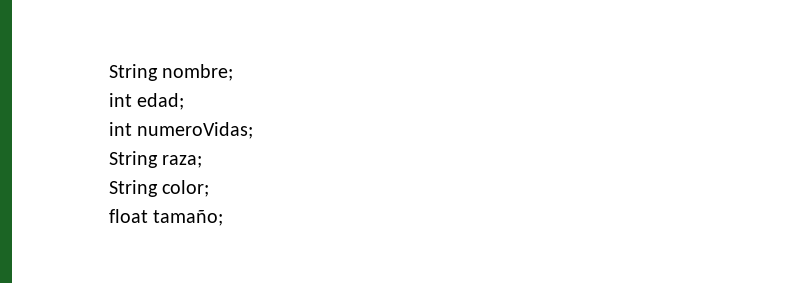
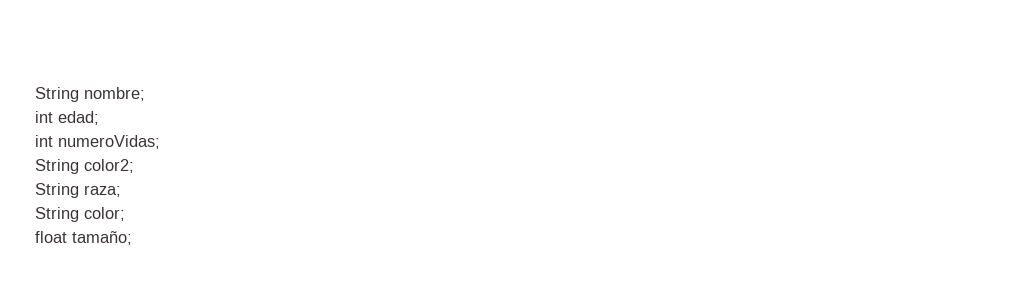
(254, 130) none -> [35,159,134,174] // String color2;

